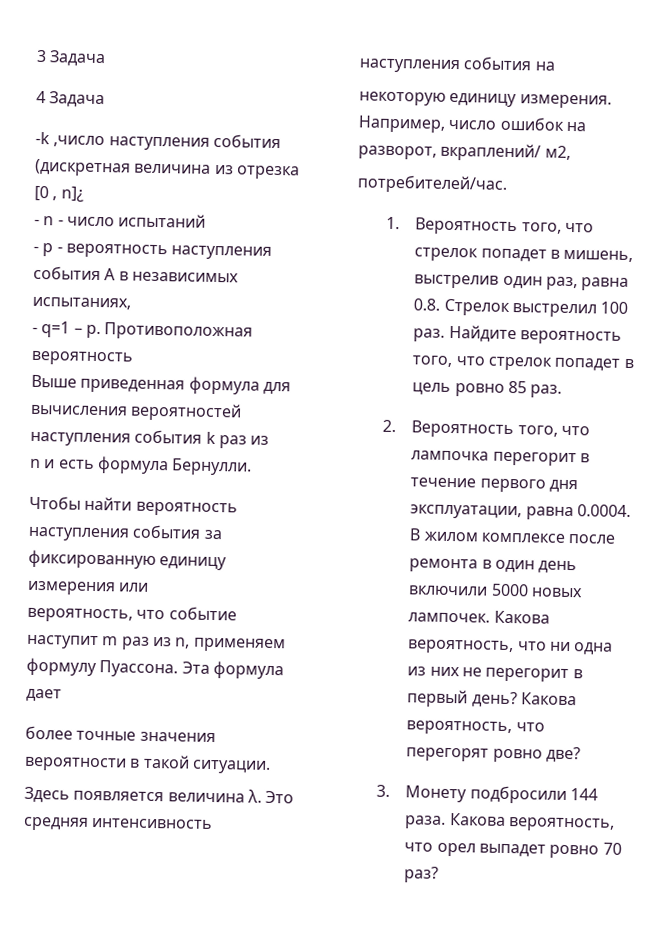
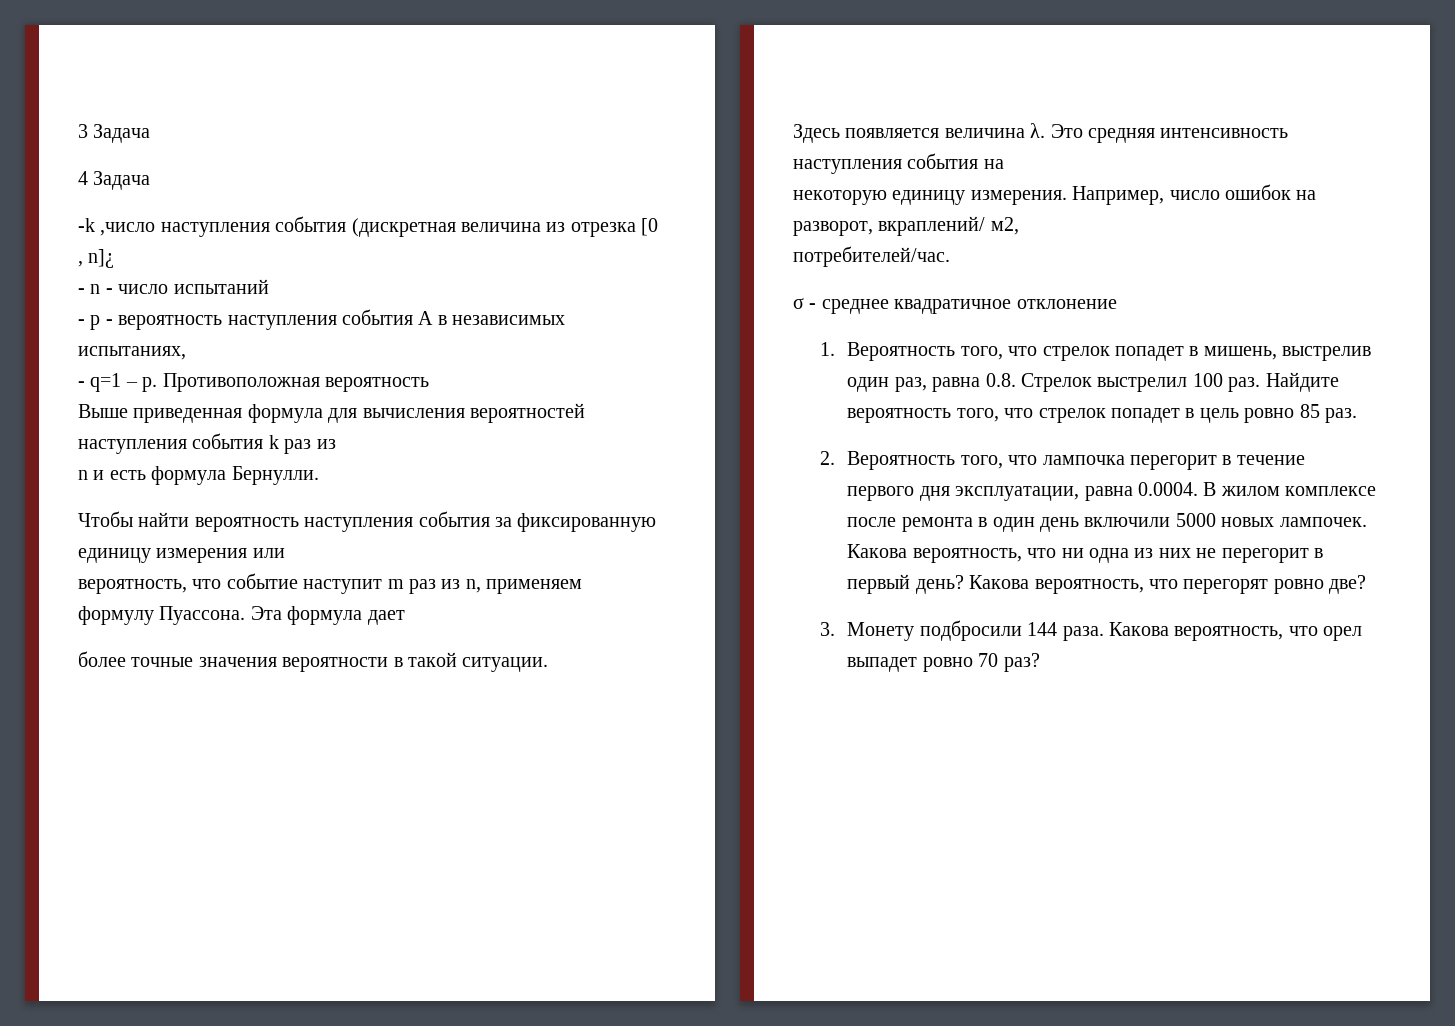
(508, 184) none -> [793,297,1117,314] // σ - среднее квадратичное отклонение

